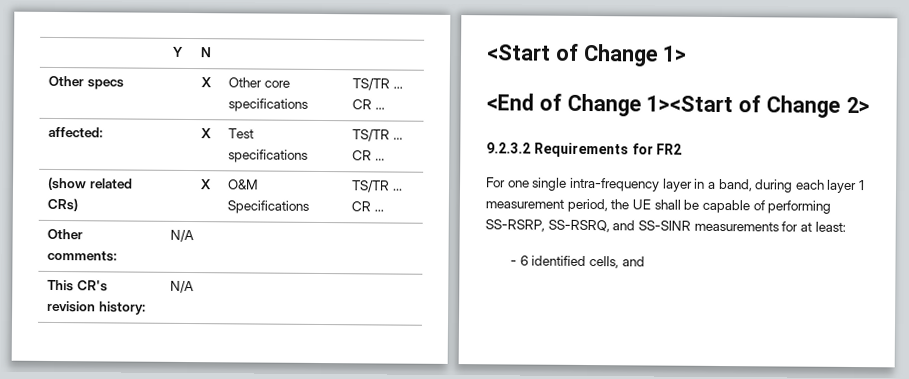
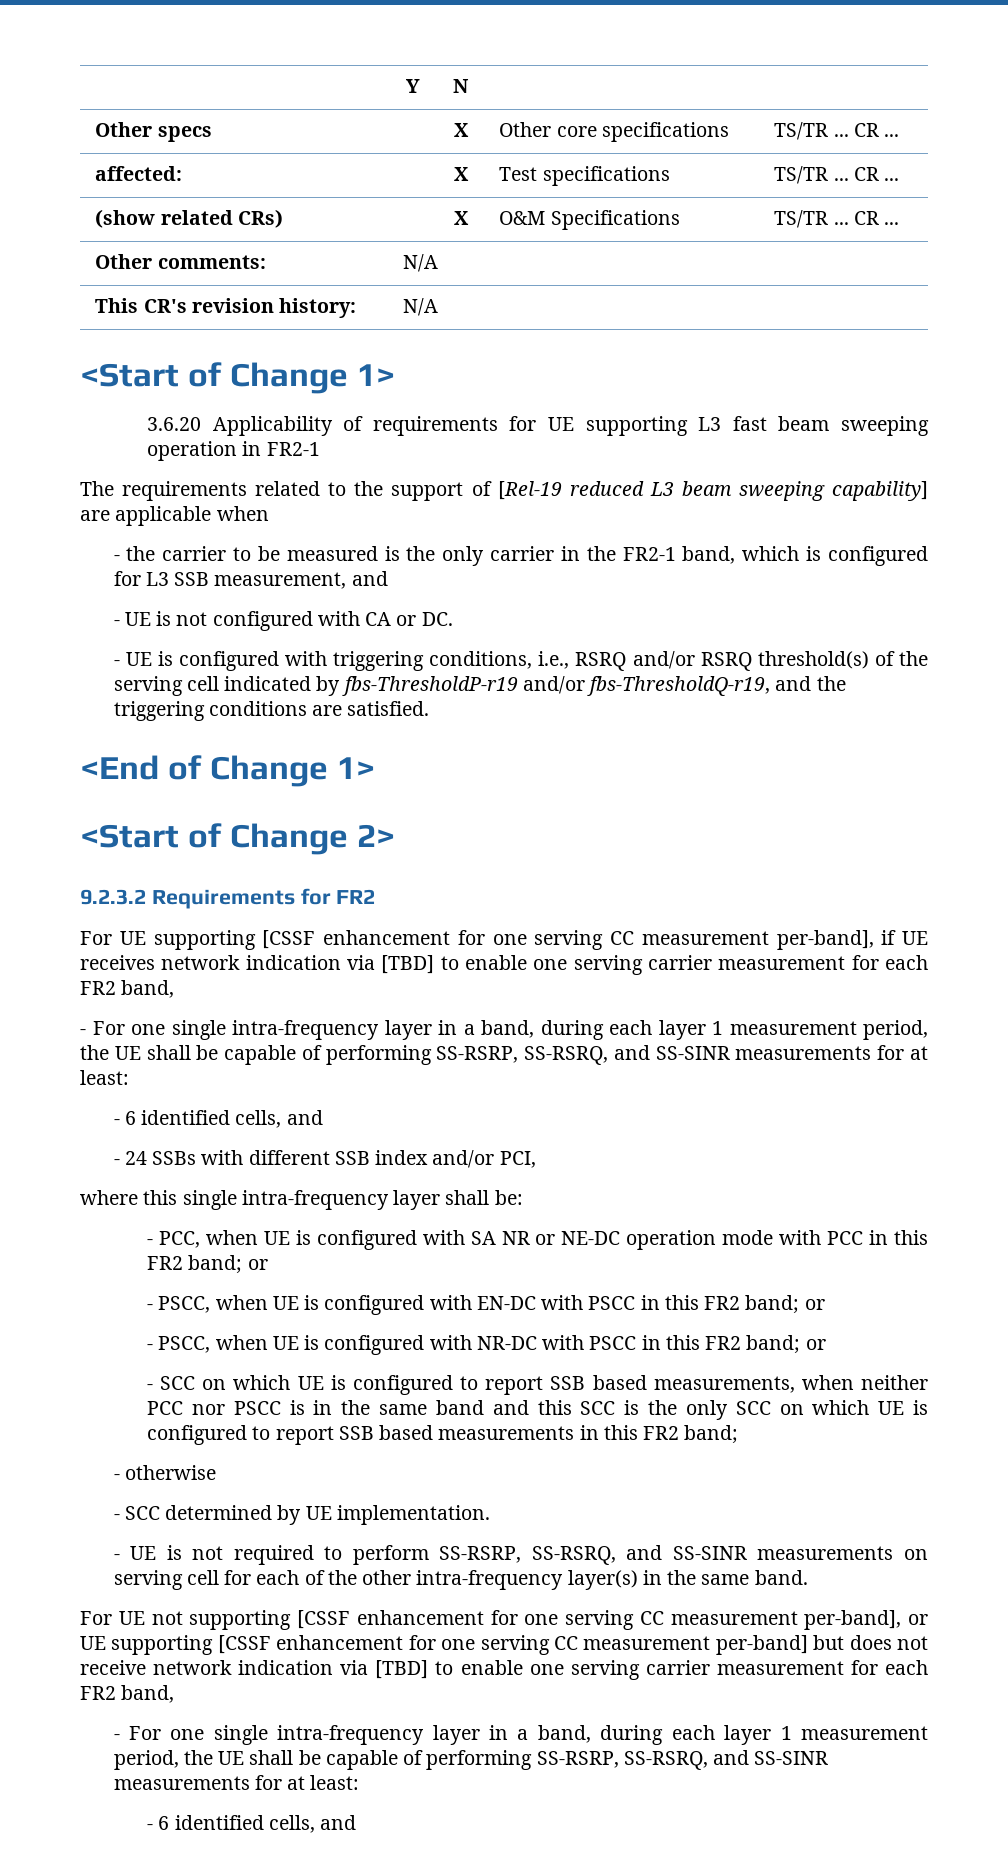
(688, 53) none -> [147,416,929,436] [147,441,320,461] [80,481,928,501] [80,506,269,526] [113,546,929,566] [113,571,388,589] [113,611,453,631] [113,651,929,671] [113,676,846,696] [113,701,430,721] // 3.6.20 Applicability of requirements for UE supporting L3 fast beam sweeping operation in FR2-1 // The requirements related to the support of [Rel-19 reduced L3 beam sweeping capability] are applicable when // - the carrier to be measured is the only carrier in the FR2-1 band, which is configured for L3 SSB measurement, and // - UE is not configured with CA or DC. // - UE is configured with triggering conditions, i.e., RSRQ and/or RSRQ threshold(s) of the serving cell indicated by fbs-ThresholdP-r19 and/or fbs-ThresholdQ-r19, and the triggering conditions are satisfied.
[646,95,734,113] 1><Start -> [337,757,376,779] [80,824,179,848] 1> // <Start
(506, 182) none -> [119,930,928,950] [80,955,928,975] [80,980,175,998] [80,1021,125,1035] UE supporting [CSSF enhancement for one serving CC measurement per-band], if UE receives network indication via [TBD] to enable one serving carrier measurement for each FR2 band, // - For
(645, 261) none -> [113,1150,536,1168] [80,1190,523,1210] [147,1230,928,1250] [147,1255,268,1274] [147,1295,825,1315] [147,1335,826,1355] [147,1375,929,1395] [147,1400,929,1420] [147,1425,739,1445] [113,1465,216,1480] [113,1505,490,1525] [113,1545,928,1565] [113,1570,808,1590] [80,1610,928,1630] [80,1635,928,1655] [80,1660,928,1680] [80,1685,175,1703] [113,1725,929,1745] [113,1750,829,1770] [113,1775,360,1790] [147,1815,357,1833] // - 24 SSBs with different SSB index and/or PCI, // where this single intra-frequency layer shall be: // - PCC, when UE is configured with SA NR or NE-DC operation mode with PCC in this FR2 band; or // - PSCC, when UE is configured with EN-DC with PSCC in this FR2 band; or // - PSCC, when UE is configured with NR-DC with PSCC in this FR2 band; or // - SCC on which UE is configured to report SSB based measurements, when neither PCC nor PSCC is in the same band and this SCC is the only SCC on which UE is configured to report SSB based measurements in this FR2 band; // - otherwise // - SCC determined by UE implementation. // - UE is not required to perform SS-RSRP, SS-RSRQ, and SS-SINR measurements on serving cell for each of the other intra-frequency layer(s) in the same band. // For UE not supporting [CSSF enhancement for one serving CC measurement per-band], or UE supporting [CSSF enhancement for one serving CC measurement per-band] but does not receive network indication via [TBD] to enable one serving carrier measurement for each FR2 band, // - For one single intra-frequency layer in a band, during each layer 1 measurement period, the UE shall be capable of performing SS-RSRP, SS-RSRQ, and SS-SINR measurements for at least: // - 6 identified cells, and

